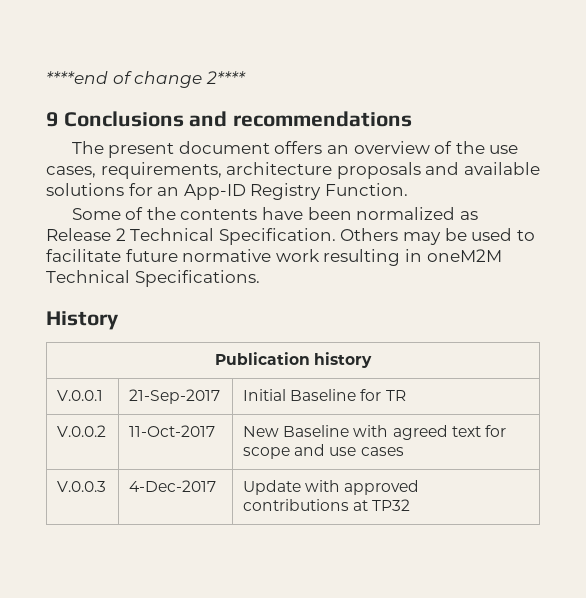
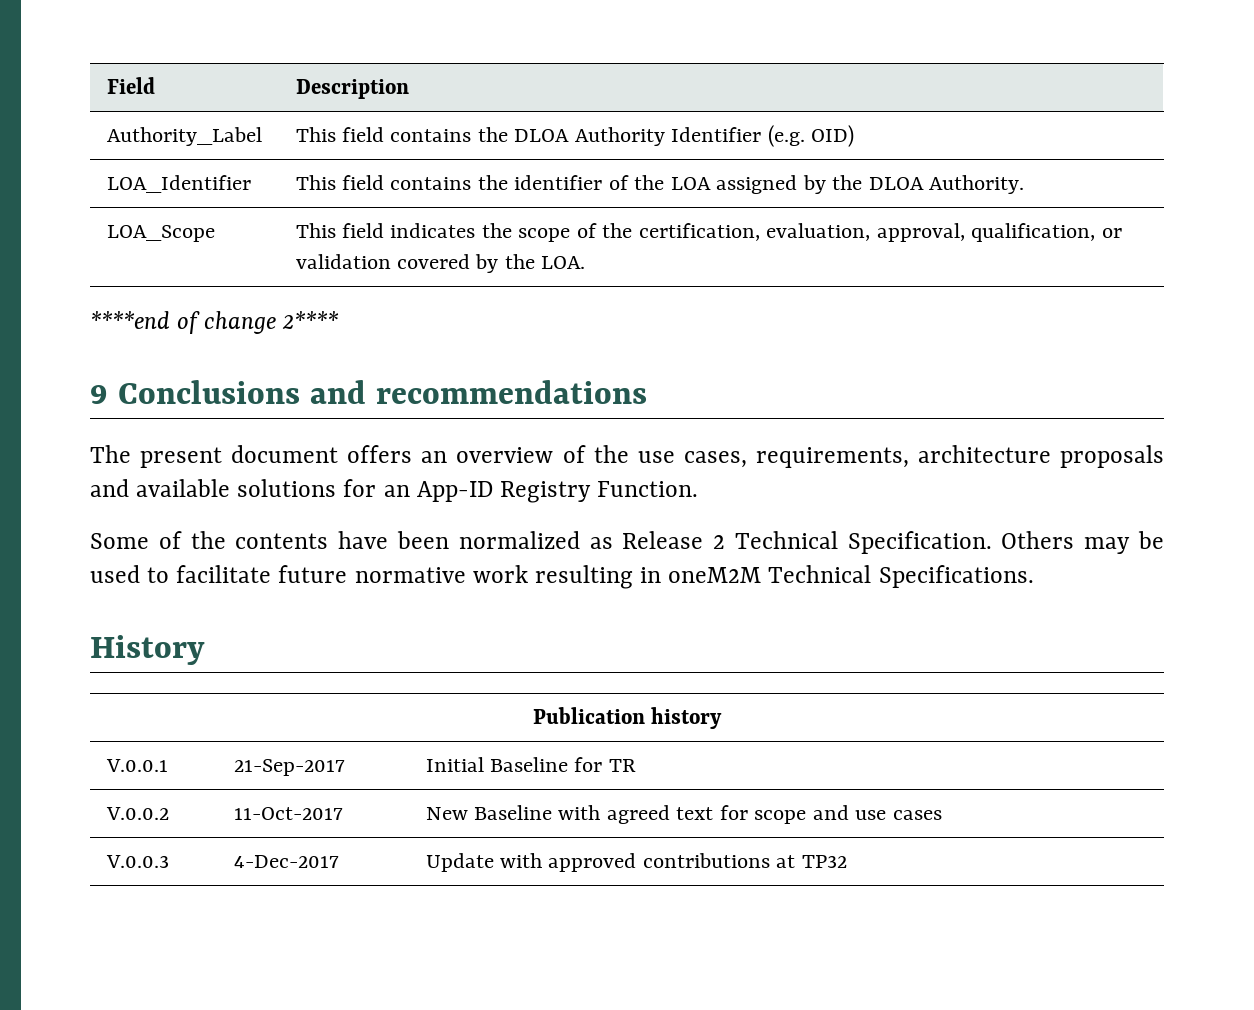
(46, 77) none -> [106,77,155,94] [295,79,409,99] [106,127,262,146] [295,125,855,147] [106,175,251,193] [295,175,1025,194] [106,225,215,242] [295,223,1122,242] [295,254,586,273] Field | Description // Authority_Label | This field contains the DLOA Authority Identifier (e.g. OID) // LOA_Identifier | This field contains the identifier of the LOA assigned by the DLOA Authority. // LOA_Scope | This field indicates the scope of the certification, evaluation, approval, qualification, or validation covered by the LOA. //

